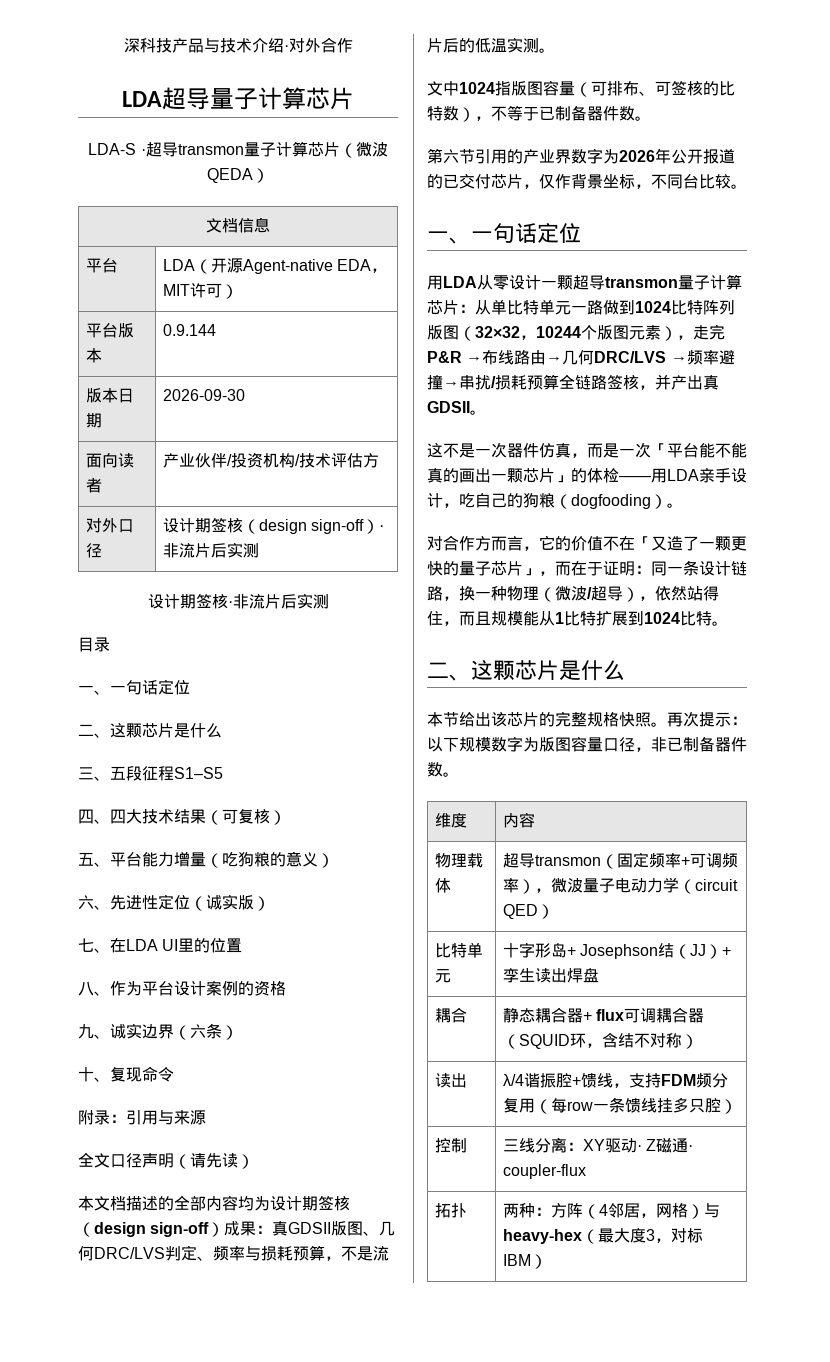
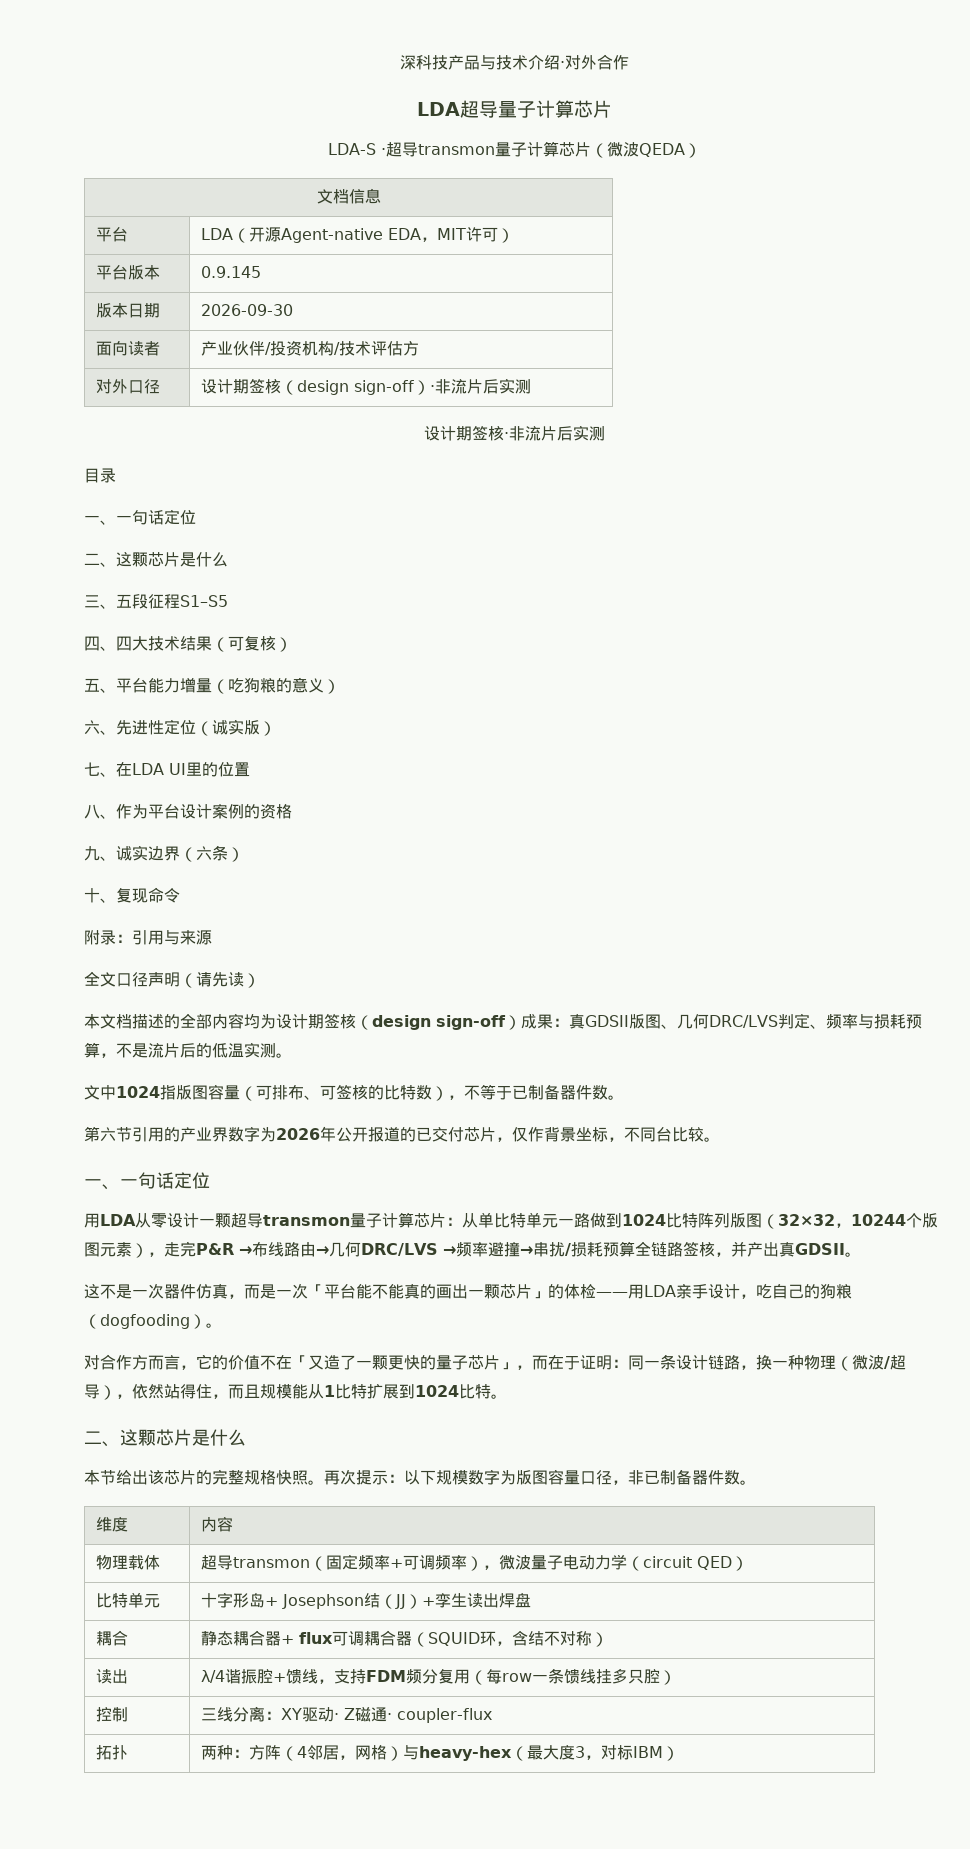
[162,324,216,336] 0.9.144 -> [201,266,262,278] 0.9.145

